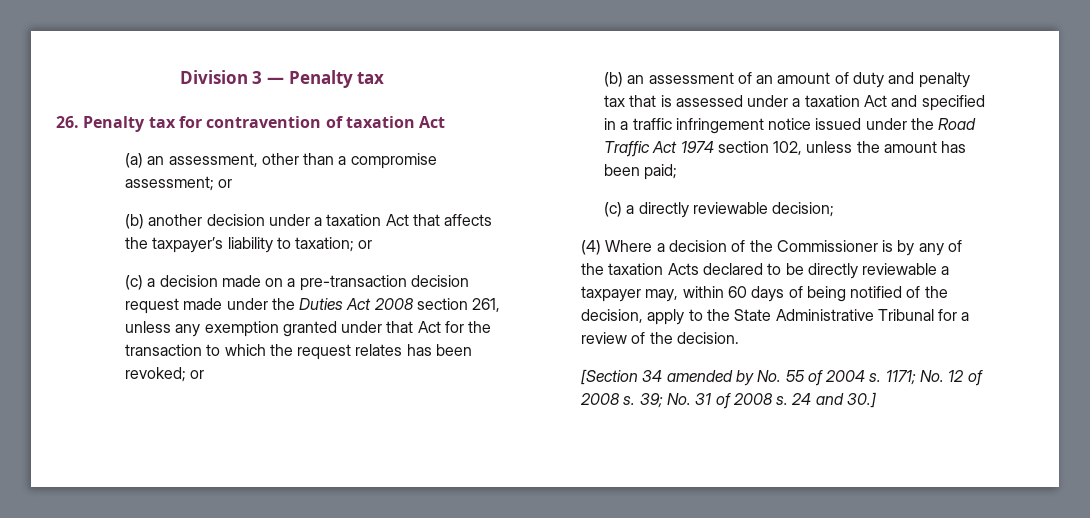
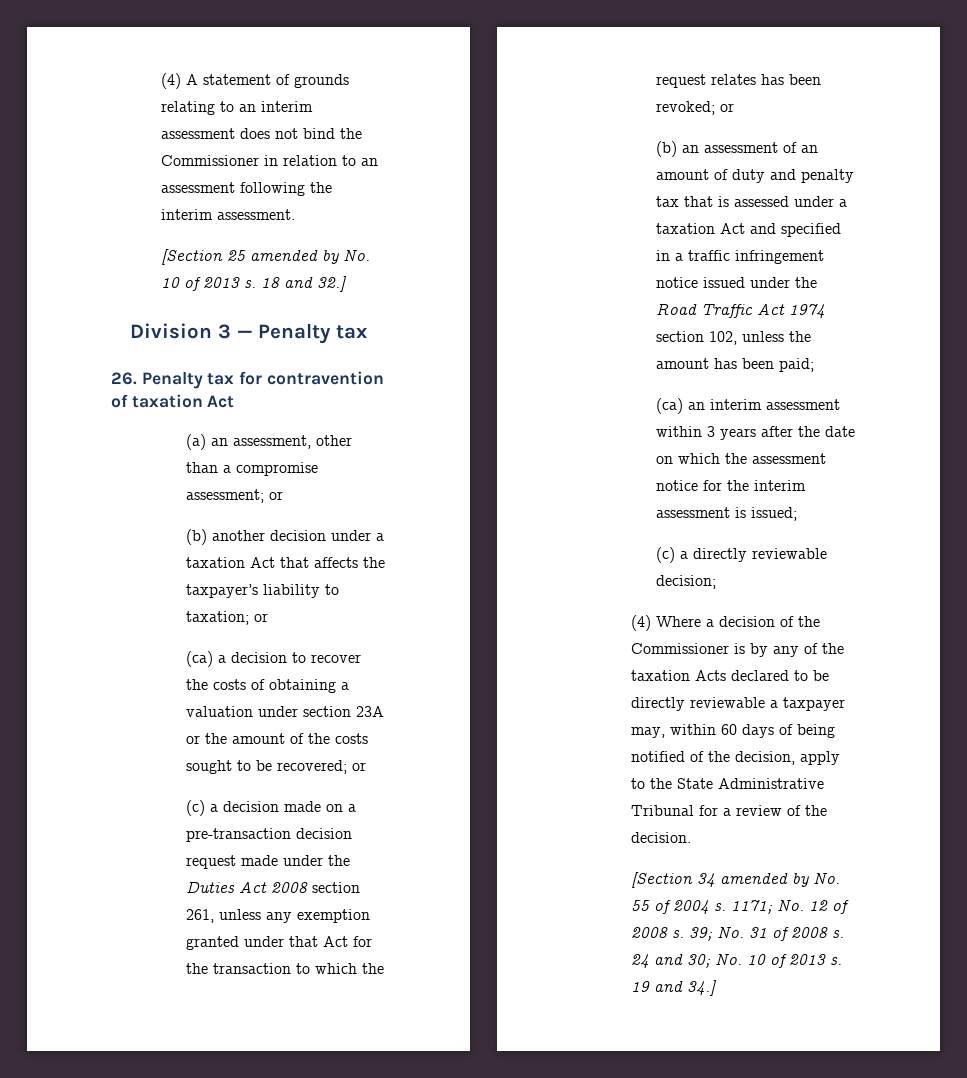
(179, 77) none -> [161,73,350,89] [161,101,314,115] [161,128,363,139] [161,155,379,166] [161,182,333,196] [161,209,296,220] [161,249,371,265] [161,276,348,292] (4) A statement of grounds relating to an interim assessment does not bind the Commissioner in relation to an assessment following the interim assessment. // [Section 25 amended by No. 10 of 2013 s. 18 and 32.] //
(373, 244) none -> [186,651,362,667] [186,679,350,693] [186,706,385,717] [186,733,369,744] [186,760,367,774] // (ca) a decision to recover the costs of obtaining a valuation under section 23A or the amount of the costs sought to be recovered; or
(678, 172) none -> [656,398,841,414] [656,426,856,440] [656,453,827,464] [656,480,807,491] [656,507,798,521] // (ca) an interim assessment within 3 years after the date on which the assessment notice for the interim assessment is issued;
[847,392,877,408] 30.] -> [687,953,843,968] [631,980,718,996] 30; No. 10 of 2013 s. 19 and 34.]

